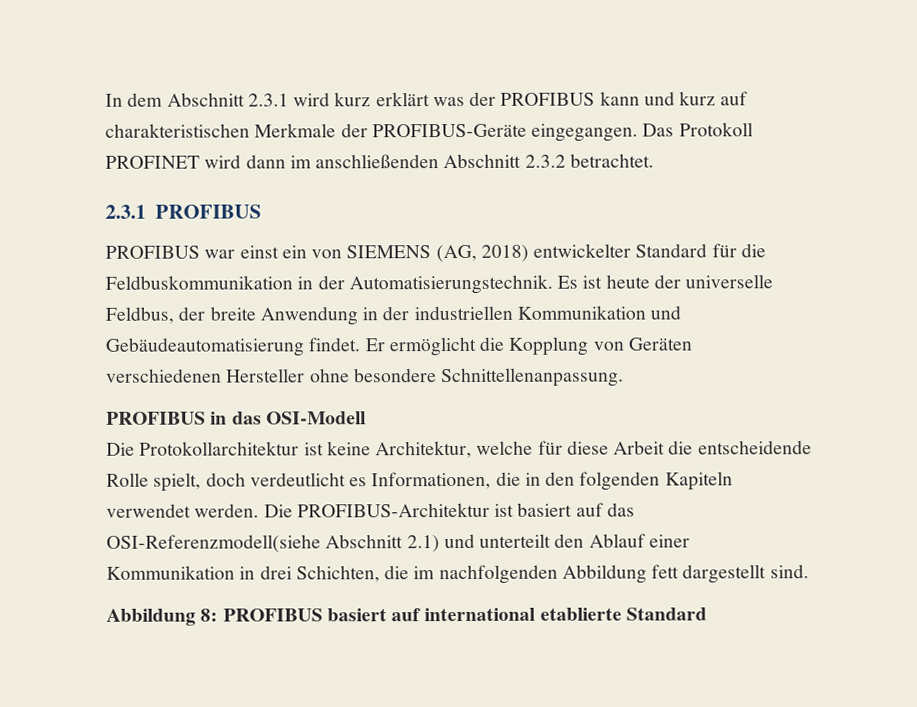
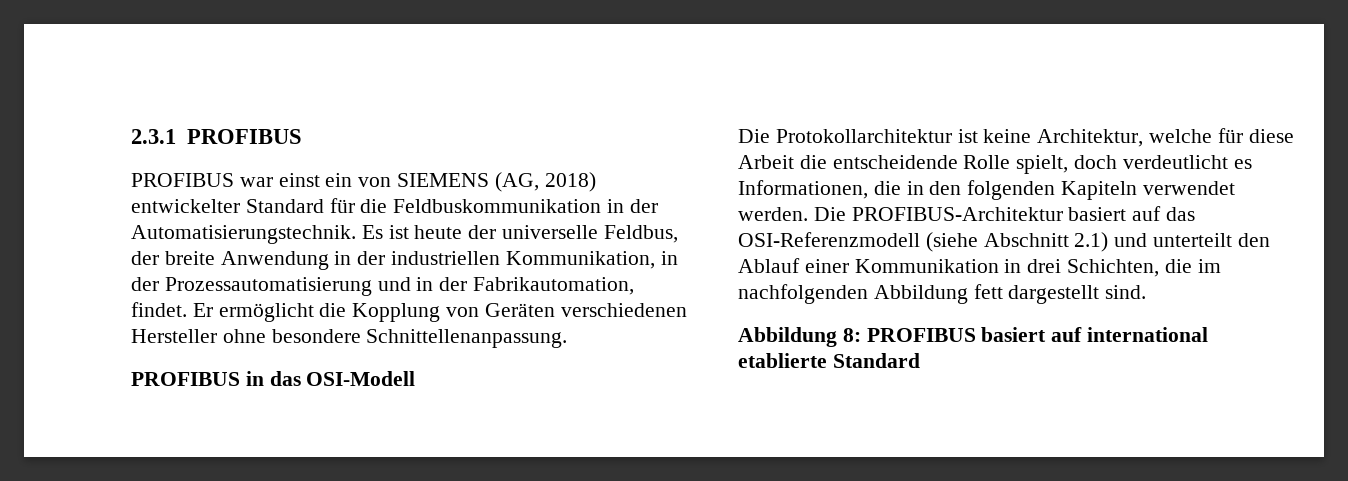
[105,91,749,107] [105,122,753,142] [105,153,654,169] In dem Abschnitt 2.3.1 wird kurz erklärt was der PROFIBUS kann und kurz auf charakteristischen Merkmale der PROFIBUS-Geräte eingegangen. Das Protokoll PROFINET wird dann im anschließenden Abschnitt 2.3.2 betrachtet. // -> (131, 136) none
[516,305,682,320] [105,337,305,357] Kommunikation und Gebäudeautomatisierung -> [505,251,678,269] [131,277,635,296] Kommunikation, in der Prozessautomatisierung und in der Fabrikautomation,
[494,503,515,517] ist -> (1063, 214) none
[106,534,321,553] OSI-Referenzmodell(siehe -> [738,232,978,252] OSI-Referenzmodell (siehe

